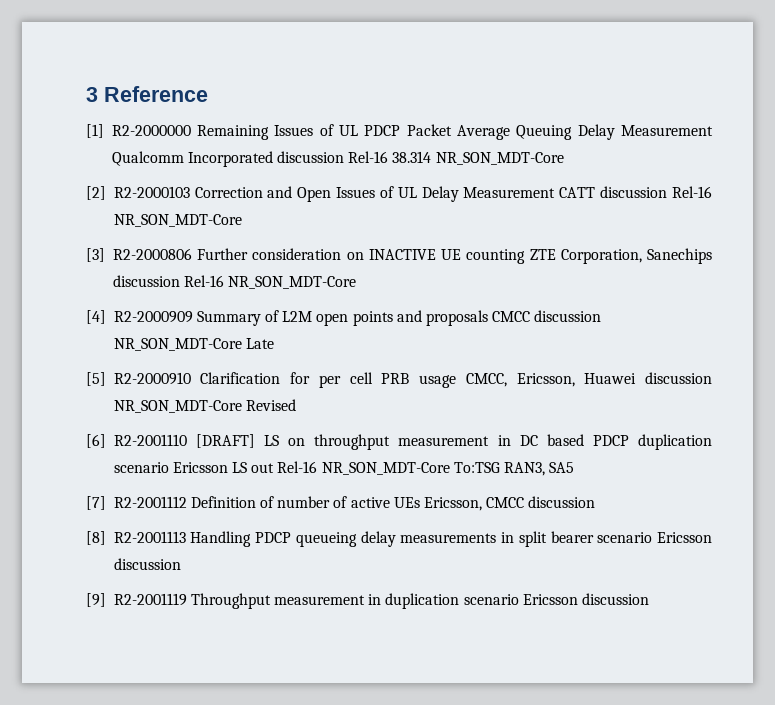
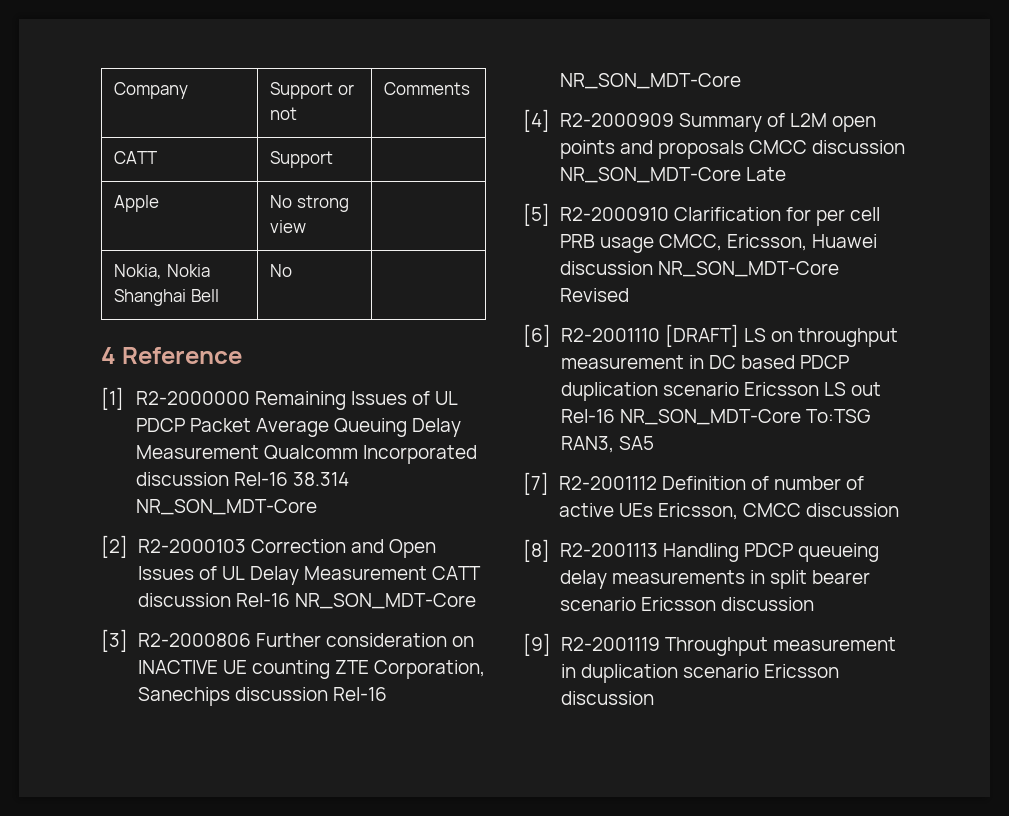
[86,87,98,102] 3 -> [114,82,189,99] [270,82,354,99] [270,107,298,120] [384,82,471,95] [114,151,158,164] [270,151,334,168] [114,195,160,212] [270,195,349,212] [270,220,307,233] [114,264,210,279] [114,289,219,306] [270,264,293,277] [101,347,116,364] Company | Support or not | Comments // CATT | Support | // Apple | No strong view | // Nokia, Nokia Shanghai Bell | No | // 4

